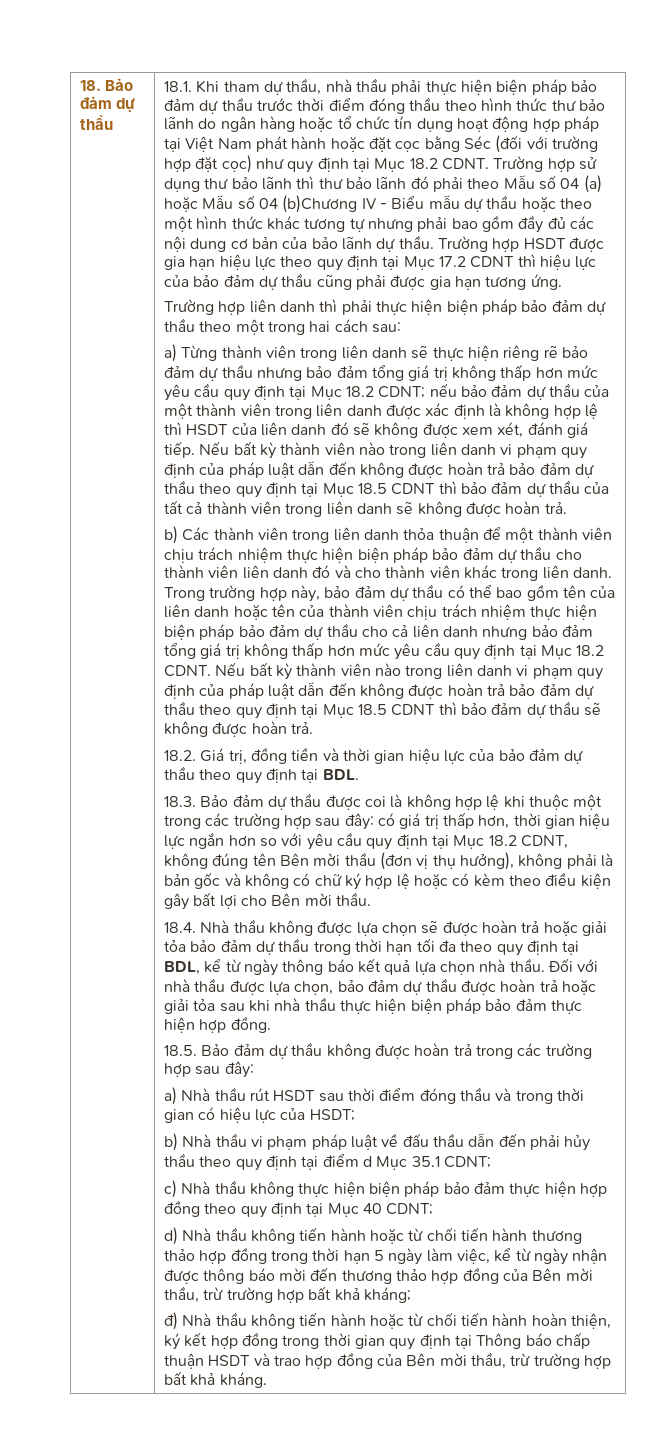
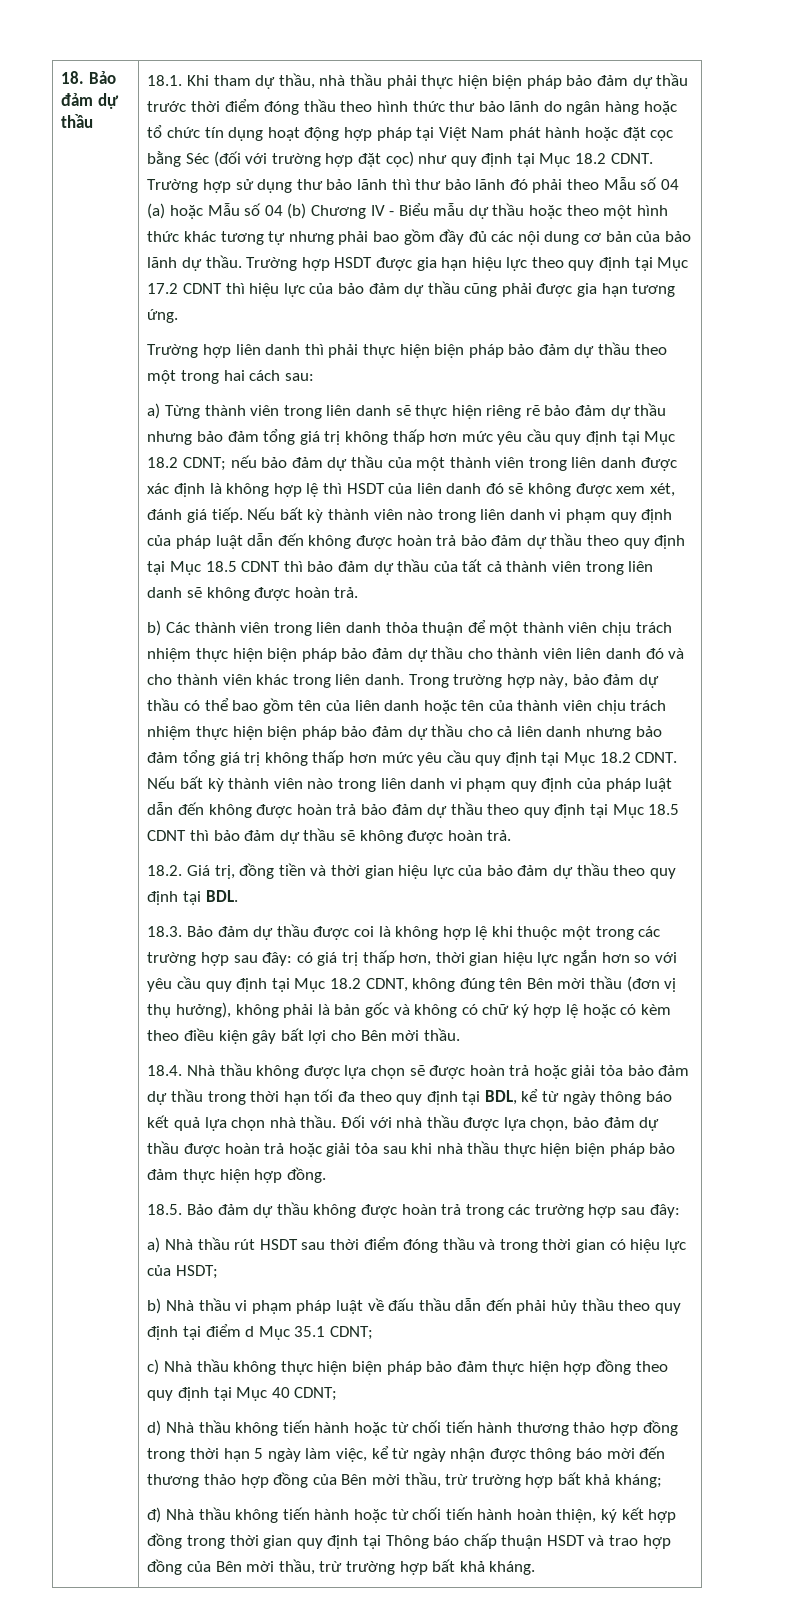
[282,195,358,213] (b)Chương -> [287,203,366,219] (b) Chương

